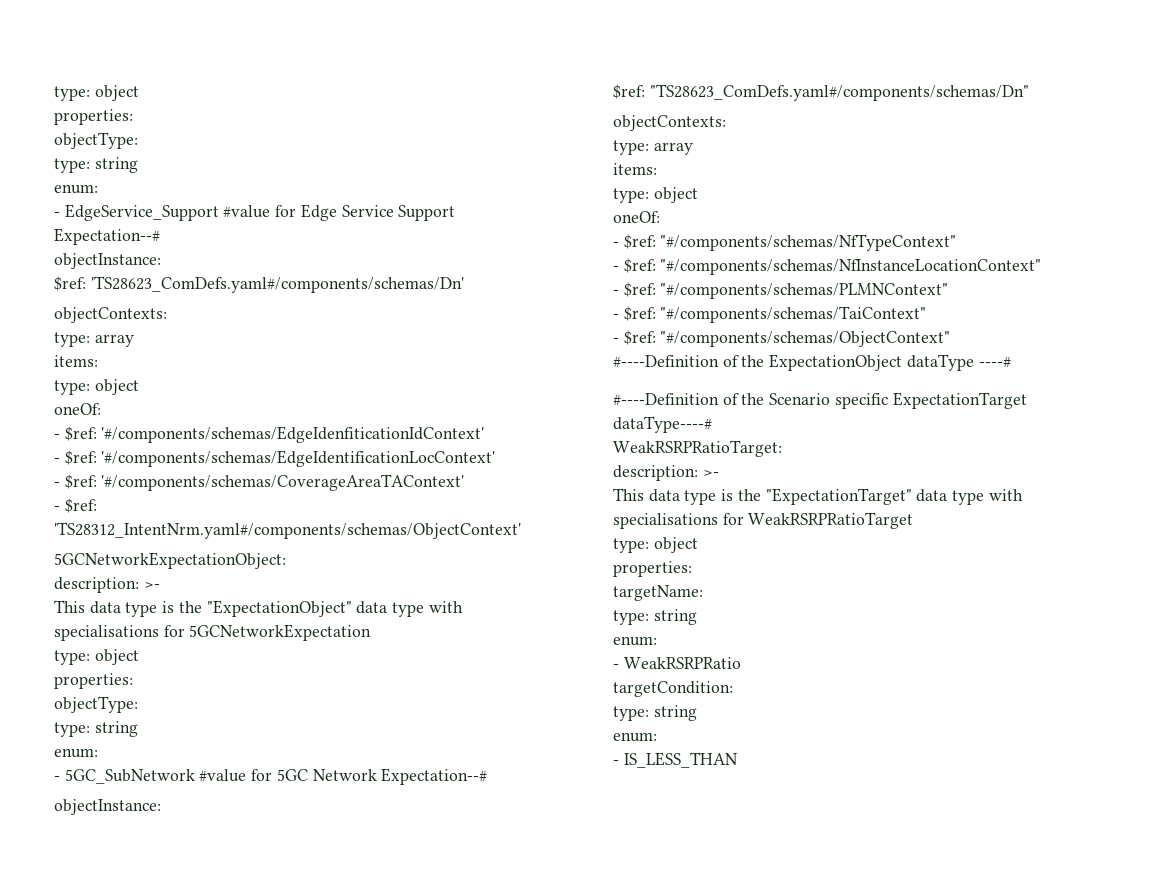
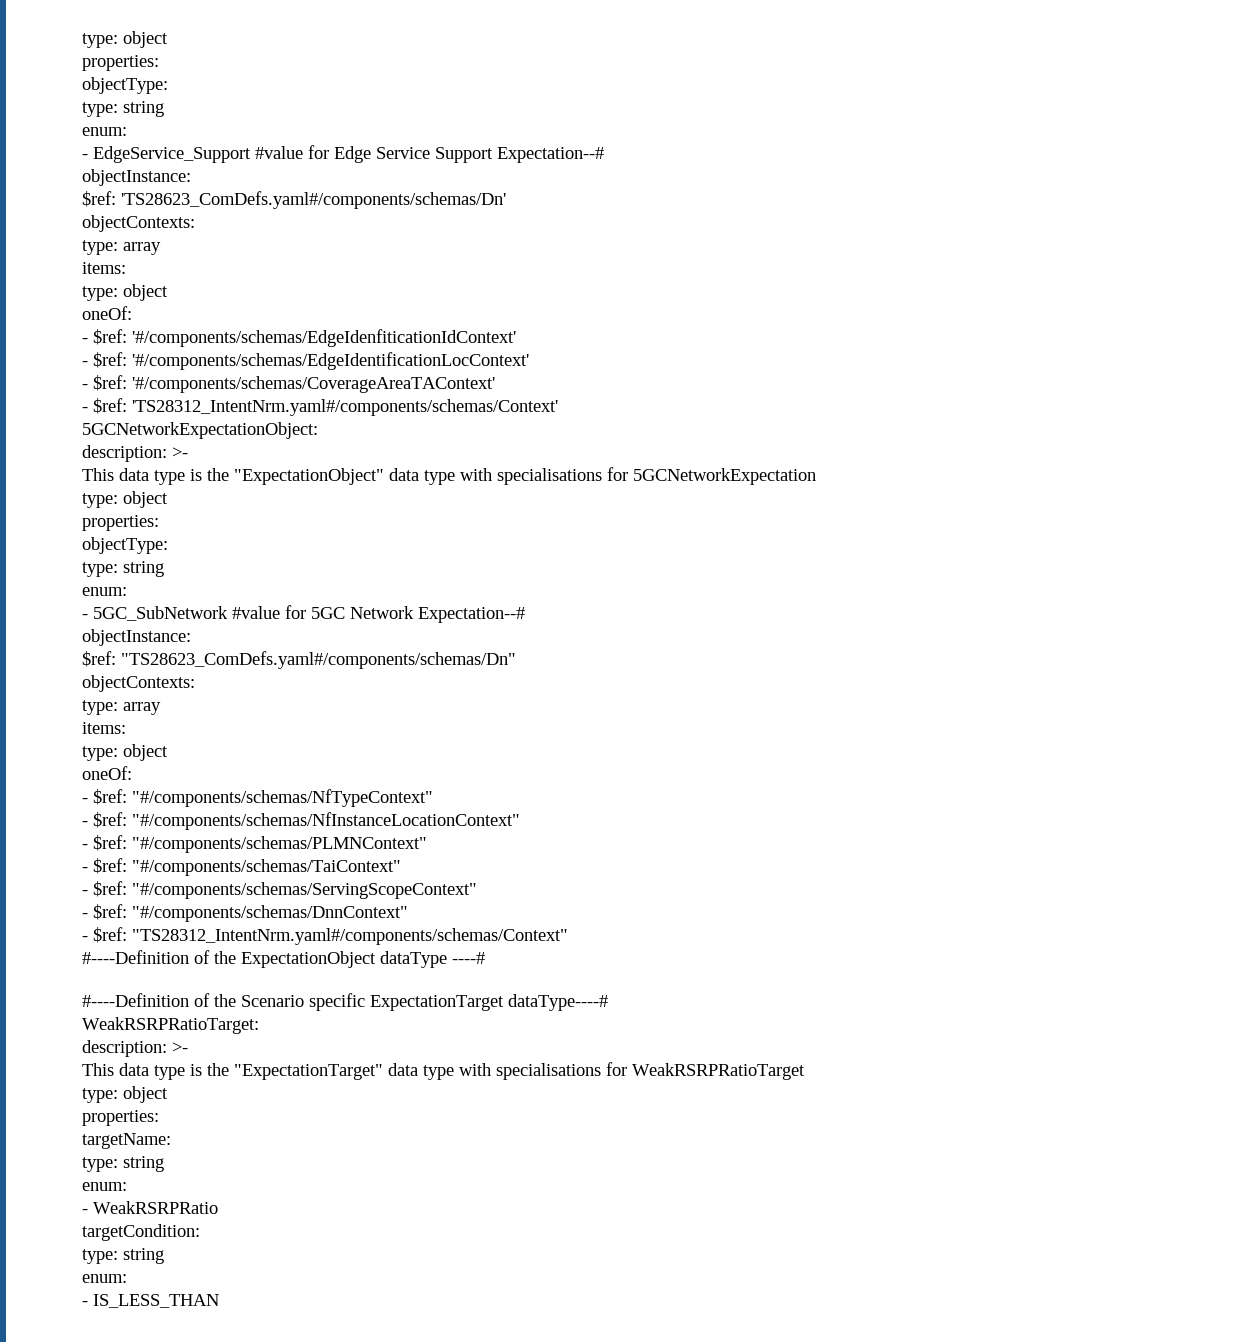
[54,522,521,539] 'TS28312_IntentNrm.yaml#/components/schemas/ObjectContext' -> [132,399,558,416] 'TS28312_IntentNrm.yaml#/components/schemas/Context'
[660,331,951,347] "#/components/schemas/ObjectContext" -> [132,882,477,899] [82,904,408,922] [82,927,568,945] "#/components/schemas/ServingScopeContext" // - $ref: "#/components/schemas/DnnContext" // - $ref: "TS28312_IntentNrm.yaml#/components/schemas/Context"

